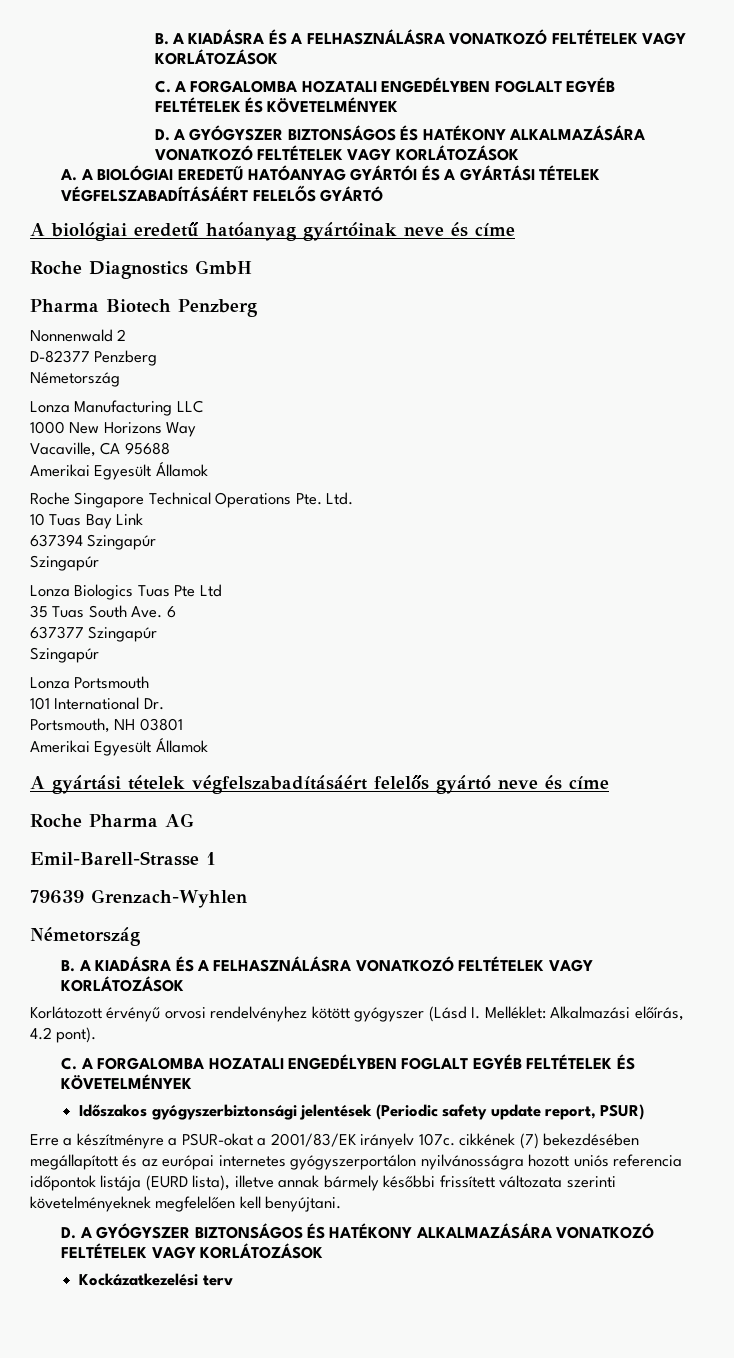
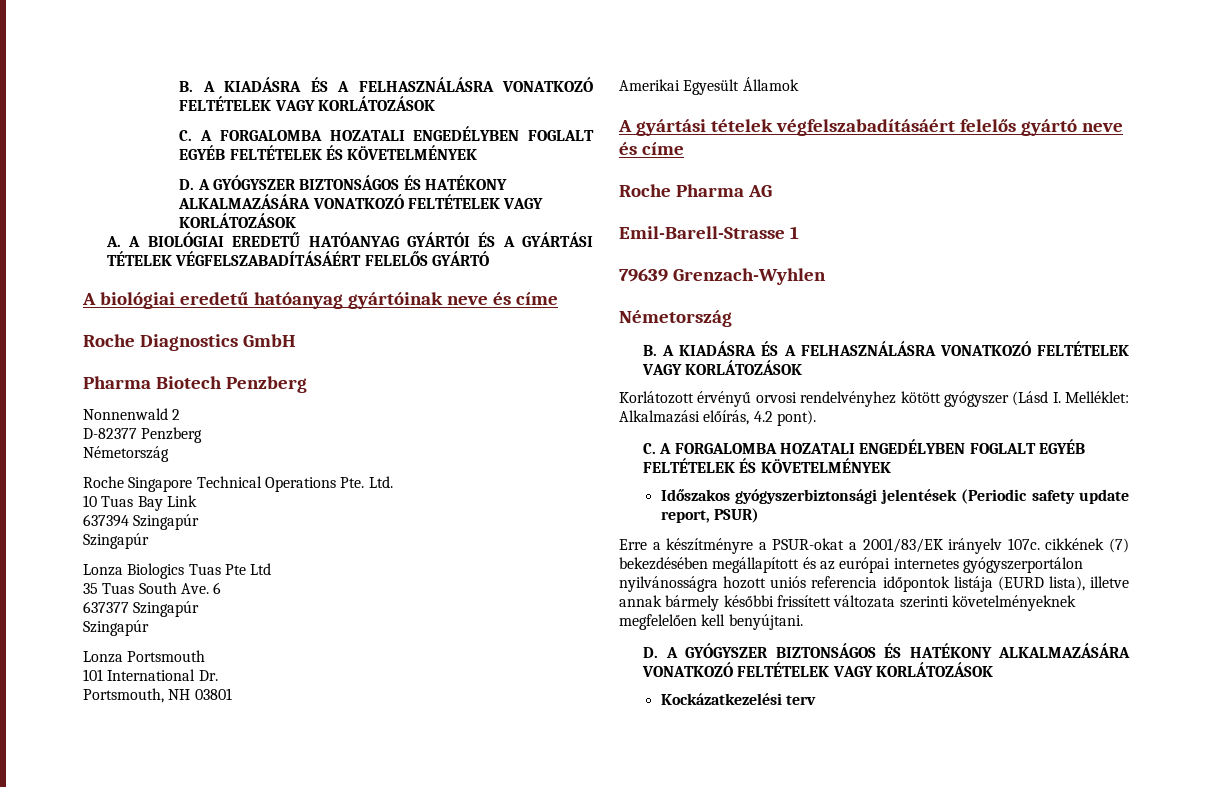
[30,400,203,416] [30,421,197,437] [30,442,170,457] [30,461,208,480] // Lonza Manufacturing LLC // 1000 New Horizons Way // Vacaville, CA 95688 // Amerikai Egyesült Államok -> (169, 454) none

